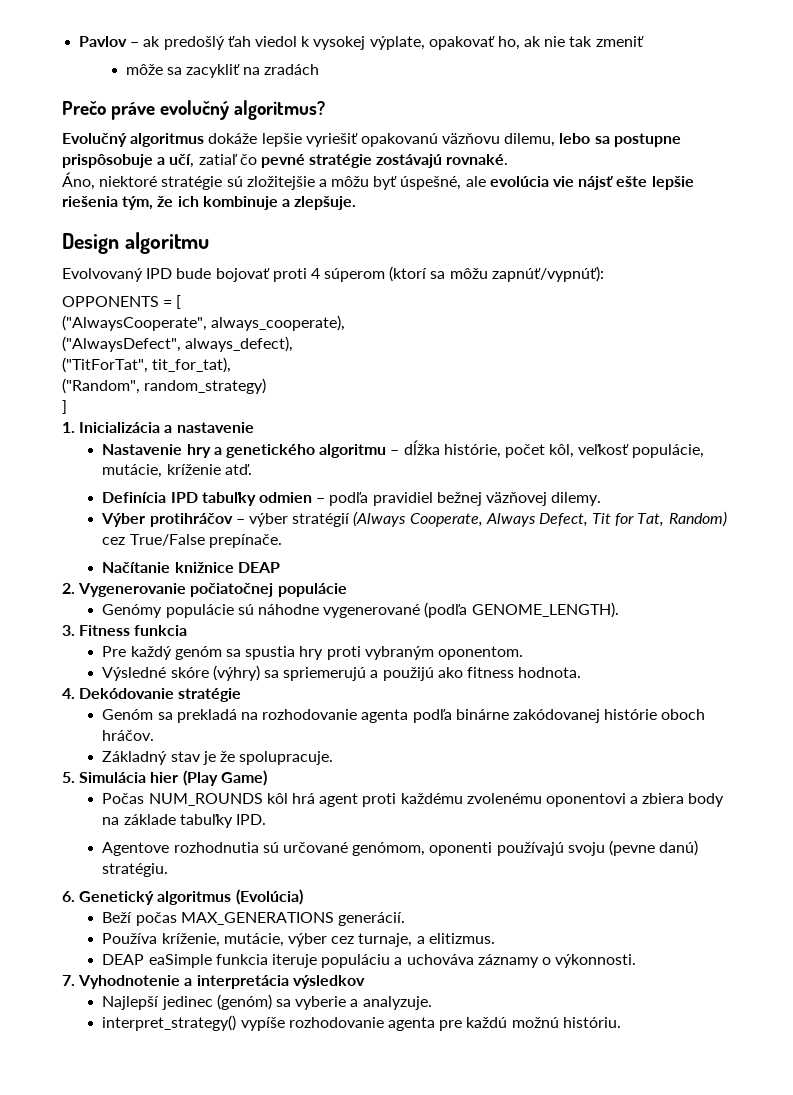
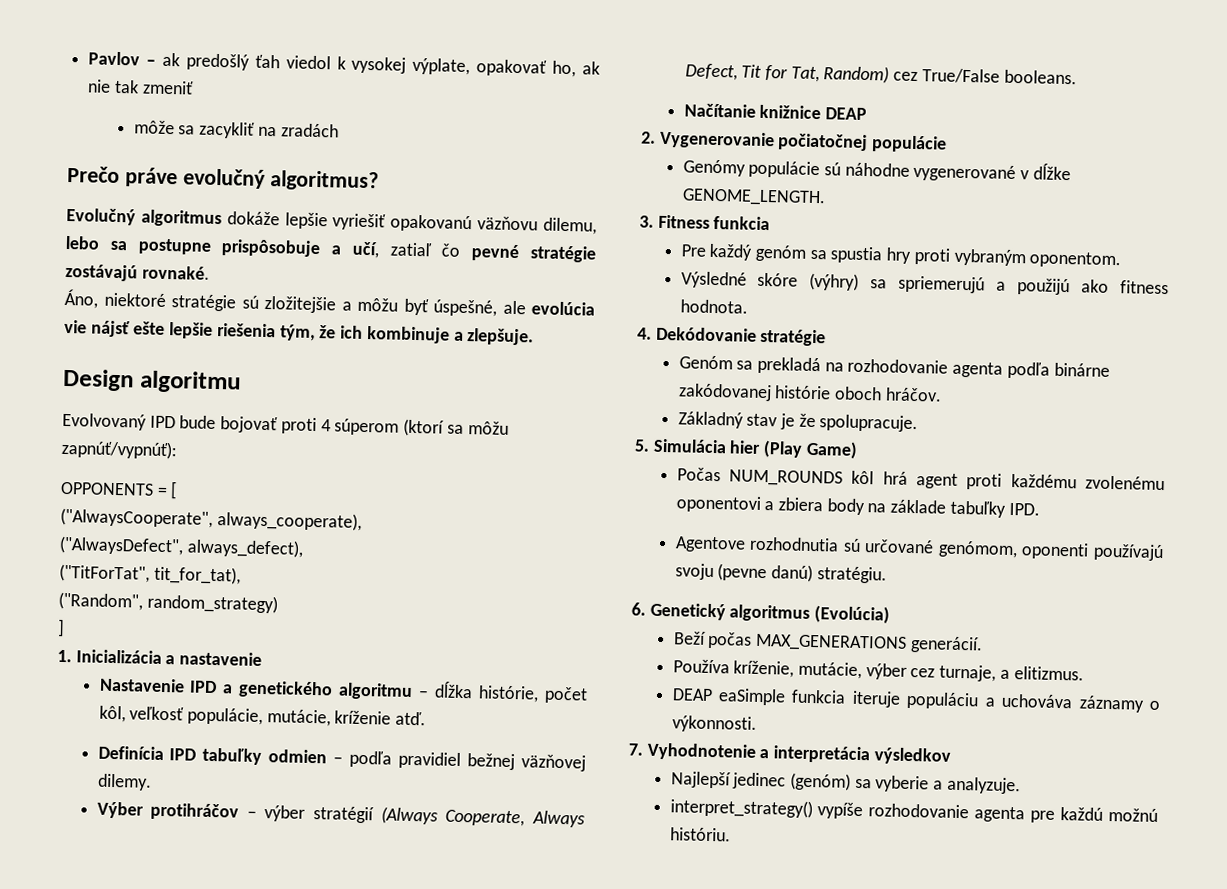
[186,444,211,458] hry -> [189,680,218,694] IPD
[208,534,282,548] prepínače. -> [1003,69,1077,85] booleans.
[424,602,619,618] (podľa GENOME_LENGTH). -> [1020,163,1071,181] [681,188,826,207] v dĺžke GENOME_LENGTH.

